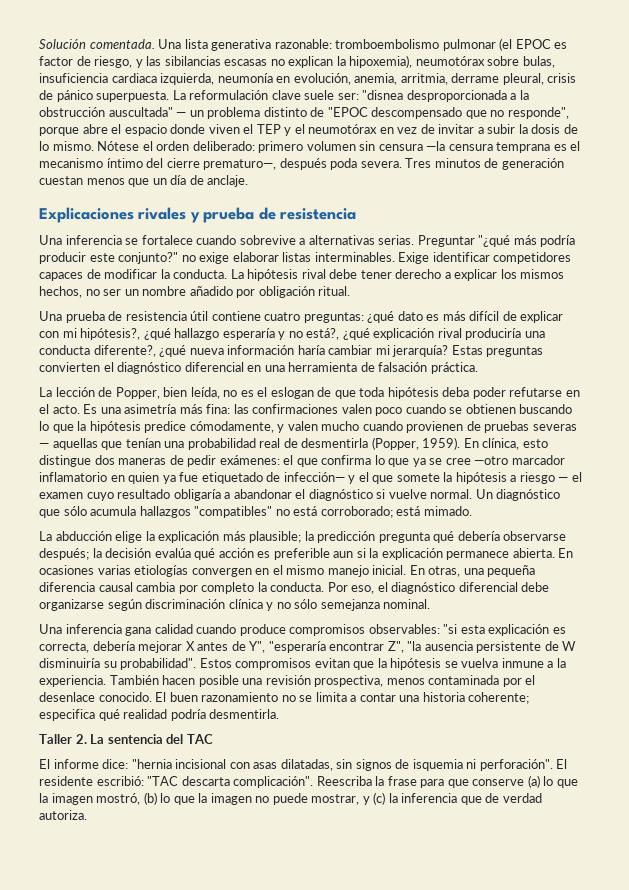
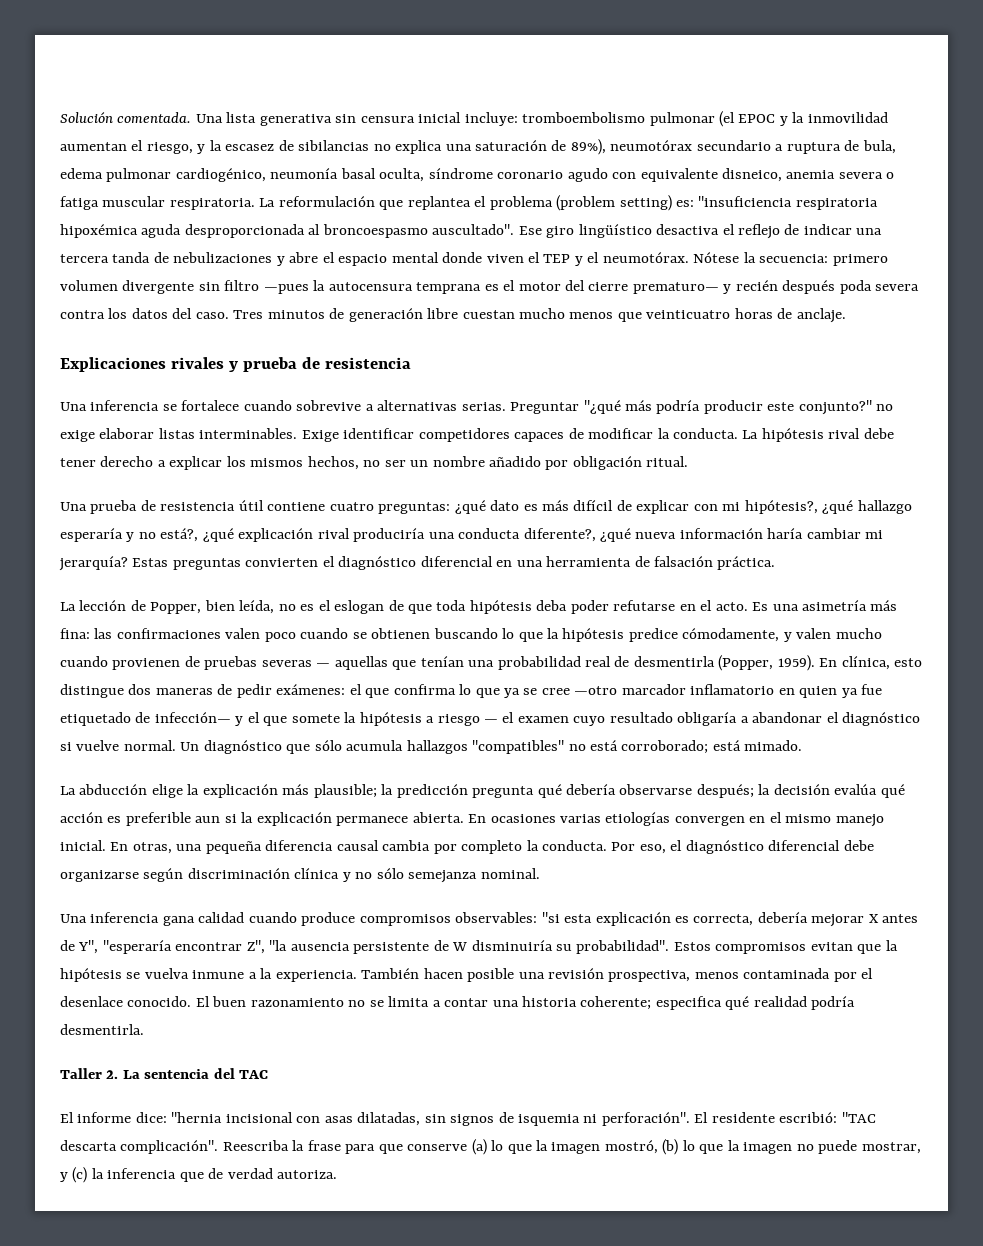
[274,38,568,51] [39,55,555,68] [39,73,577,85] [39,90,529,102] [39,107,569,119] [39,127,79,136] razonable: tromboembolismo pulmonar (el EPOC es factor de riesgo, y las sibilancias escasas no explican la hipoxemia), neumotórax sobre bulas, insuficiencia cardiaca izquierda, neumonía en evolución, anemia, arritmia, derrame pleural, crisis de pánico superpuesta. La reformulación clave suele ser: "disnea desproporcionada a la obstrucción auscultada" — un problema distinto de "EPOC descompensado que no responde", porque -> [335,111,888,127] [60,139,896,155] [60,168,895,182] [60,195,878,211] [60,224,883,239] [60,252,285,266] sin censura inicial incluye: tromboembolismo pulmonar (el EPOC y la inmovilidad aumentan el riesgo, y la escasez de sibilancias no explica una saturación de 89%), neumotórax secundario a ruptura de bula, edema pulmonar cardiogénico, neumonía basal oculta, síndrome coronario agudo con equivalente disneico, anemia severa o fatiga muscular respiratoria. La reformulación que replantea el problema (problem setting) es: "insuficiencia respiratoria hipoxémica aguda desproporcionada al broncoespasmo auscultado". Ese giro lingüístico desactiva el reflejo de indicar una tercera tanda de nebulizaciones y
(167, 130) none -> [391,252,439,263] mental
[308,124,578,134] [39,141,581,153] [39,158,564,170] [39,175,187,187] neumotórax en vez de invitar a subir la dosis de lo mismo. Nótese el orden deliberado: primero volumen sin censura —la censura temprana es el mecanismo íntimo del cierre prematuro—, después poda severa. Tres minutos de generación cuestan menos que un día -> [602,252,888,266] [60,280,920,294] [60,308,773,322] neumotórax. Nótese la secuencia: primero volumen divergente sin filtro —pues la autocensura temprana es el motor del cierre prematuro— y recién después poda severa contra los datos del caso. Tres minutos de generación libre cuestan mucho menos que veinticuatro horas

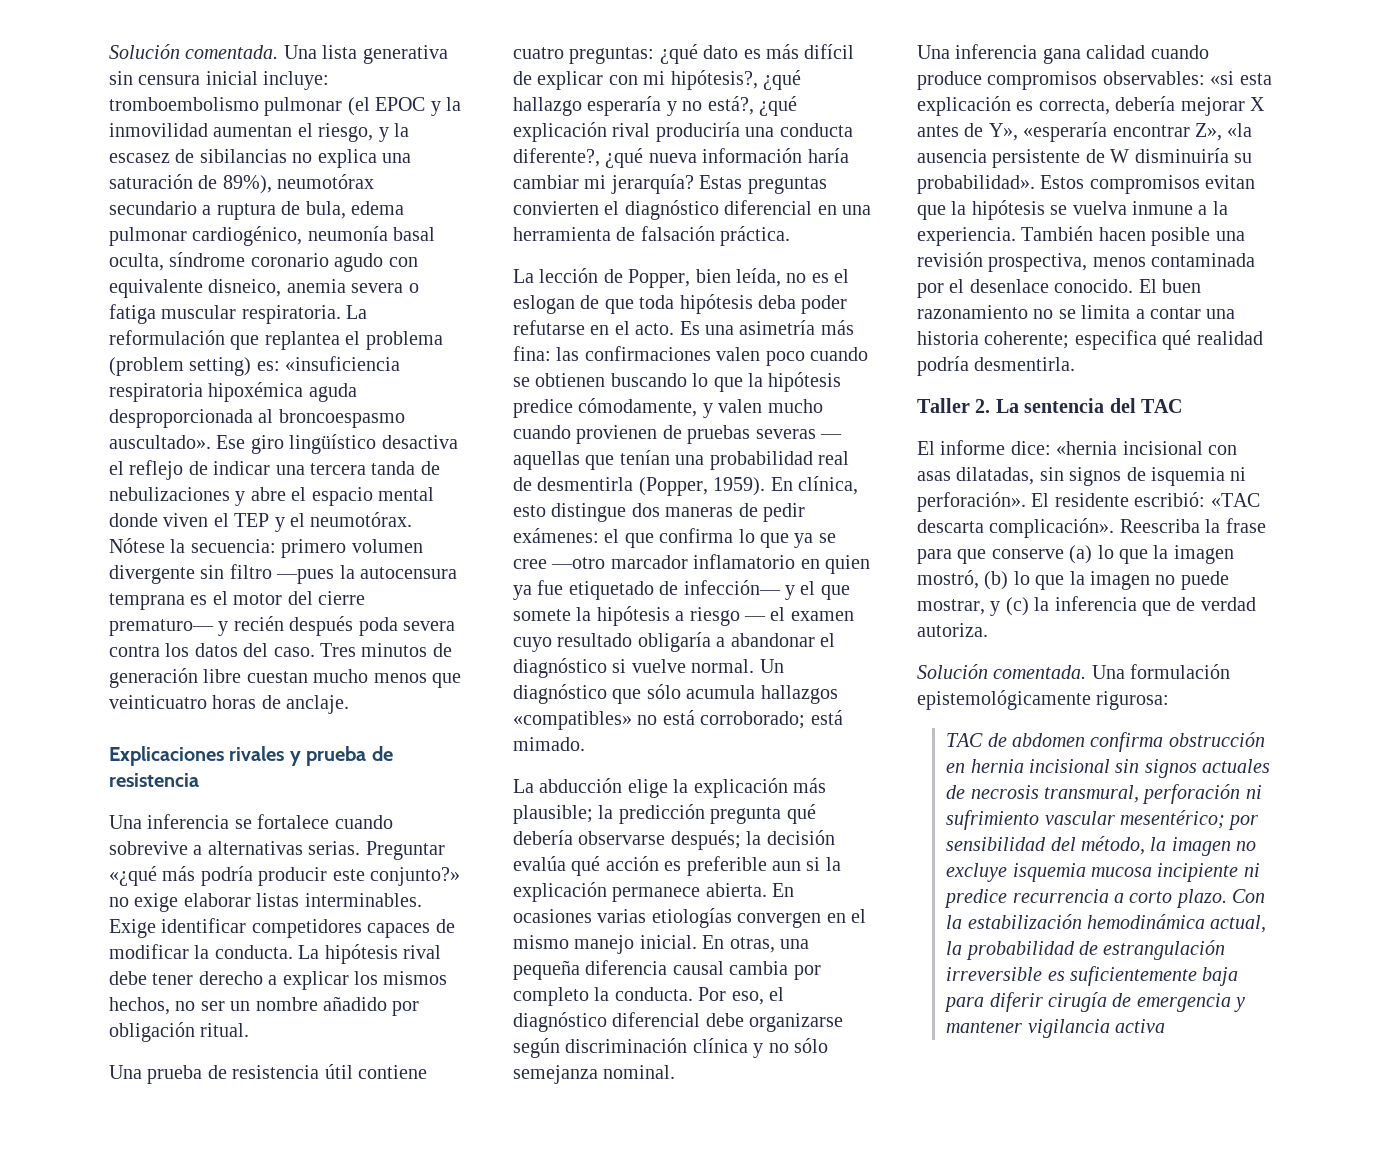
[698,196,793,207] "insuficiencia -> [285,356,401,371] «insuficiencia
[432,224,515,235] auscultado". -> [109,435,211,449] auscultado».
[583,400,621,414] "¿qué -> [109,866,157,886] «¿qué
[798,400,872,415] conjunto?" -> [370,867,460,886] conjunto?»
[472,740,565,754] "compatibles" -> [513,711,632,730] «compatibles»
[541,912,560,923] "si -> [1210,71,1235,85] «si
[78,940,288,954] Y", "esperaría encontrar Z", "la -> [988,122,1253,142] Y», «esperaría encontrar Z», «la
[576,940,670,954] probabilidad". -> [917,175,1035,194] probabilidad».
[171,1112,223,1123] "hernia -> [1056,441,1118,455] «hernia
[601,1112,690,1126] perforación". -> [917,492,1026,512] perforación».
[841,1112,876,1123] [60,1140,219,1154] "TAC descarta complicación". -> [1210,493,1260,507] [917,518,1115,538] «TAC descarta complicación».
(338, 1174) none -> [917,664,1231,679] [917,690,1170,710] [946,732,1265,752] [946,759,1271,778] [946,784,1262,804] [946,810,1259,830] [946,836,1257,856] [946,863,1260,882] [944,889,1266,908] [946,914,1267,933] [946,940,1226,960] [946,966,1239,986] [944,992,1246,1012] [946,1019,1166,1038] // Solución comentada. Una formulación epistemológicamente rigurosa: // TAC de abdomen confirma obstrucción en hernia incisional sin signos actuales de necrosis transmural, perforación ni sufrimiento vascular mesentérico; por sensibilidad del método, la imagen no excluye isquemia mucosa incipiente ni predice recurrencia a corto plazo. Con la estabilización hemodinámica actual, la probabilidad de estrangulación irreversible es suficientemente baja para diferir cirugía de emergencia y mantener vigilancia activa

